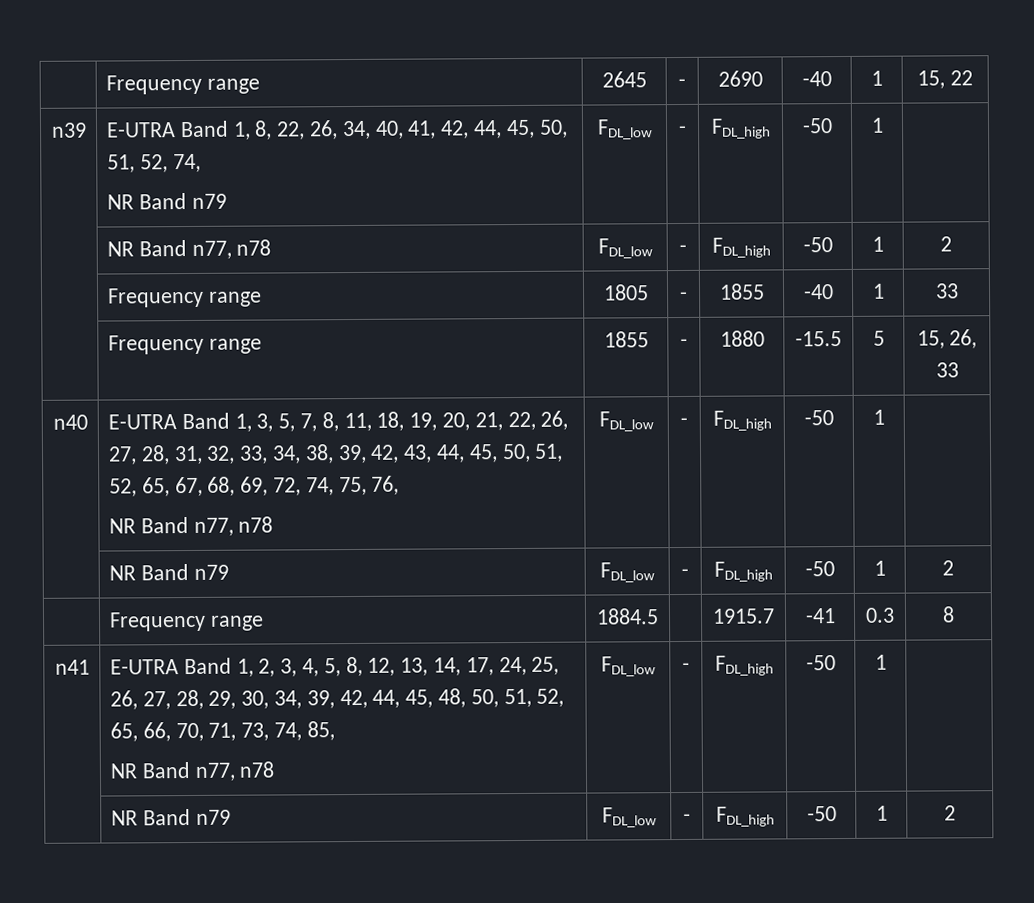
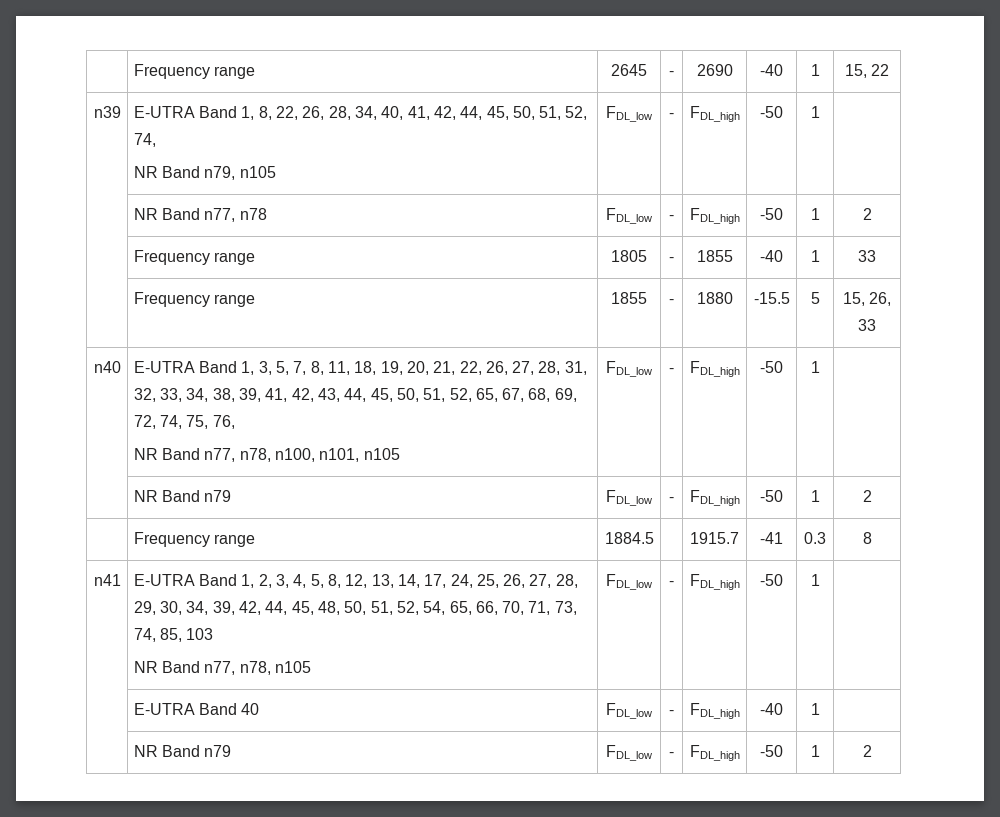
(339, 130) none -> [328,106,351,120] 28,
[191,193,227,209] n79 -> [204,166,276,180] n79, n105
(367, 454) none -> [265,388,288,402] 41,
[238,516,274,533] n78 -> [239,448,400,462] n78, n100, n101, n105
(565, 697) none -> [423,601,446,615] 54,
[109,761,275,781] [600,656,656,677] [682,662,690,671] [714,655,774,676] [805,655,836,671] [874,654,887,670] // NR Band n77, n78 | FDL_low | - | FDL_high | -50 | 1 | -> [186,628,214,640] [133,661,311,675] [606,574,652,590] [669,581,674,586] [689,574,740,590] [760,574,783,586] [810,574,820,586] [133,703,260,715] [606,703,652,719] [669,710,674,715] [689,703,740,719] [760,703,783,715] [810,703,820,715] 103 // NR Band n77, n78, n105 | FDL_low | - | FDL_high | -50 | 1 | // | E-UTRA Band 40 | FDL_low | - | FDL_high | -40 | 1 |

